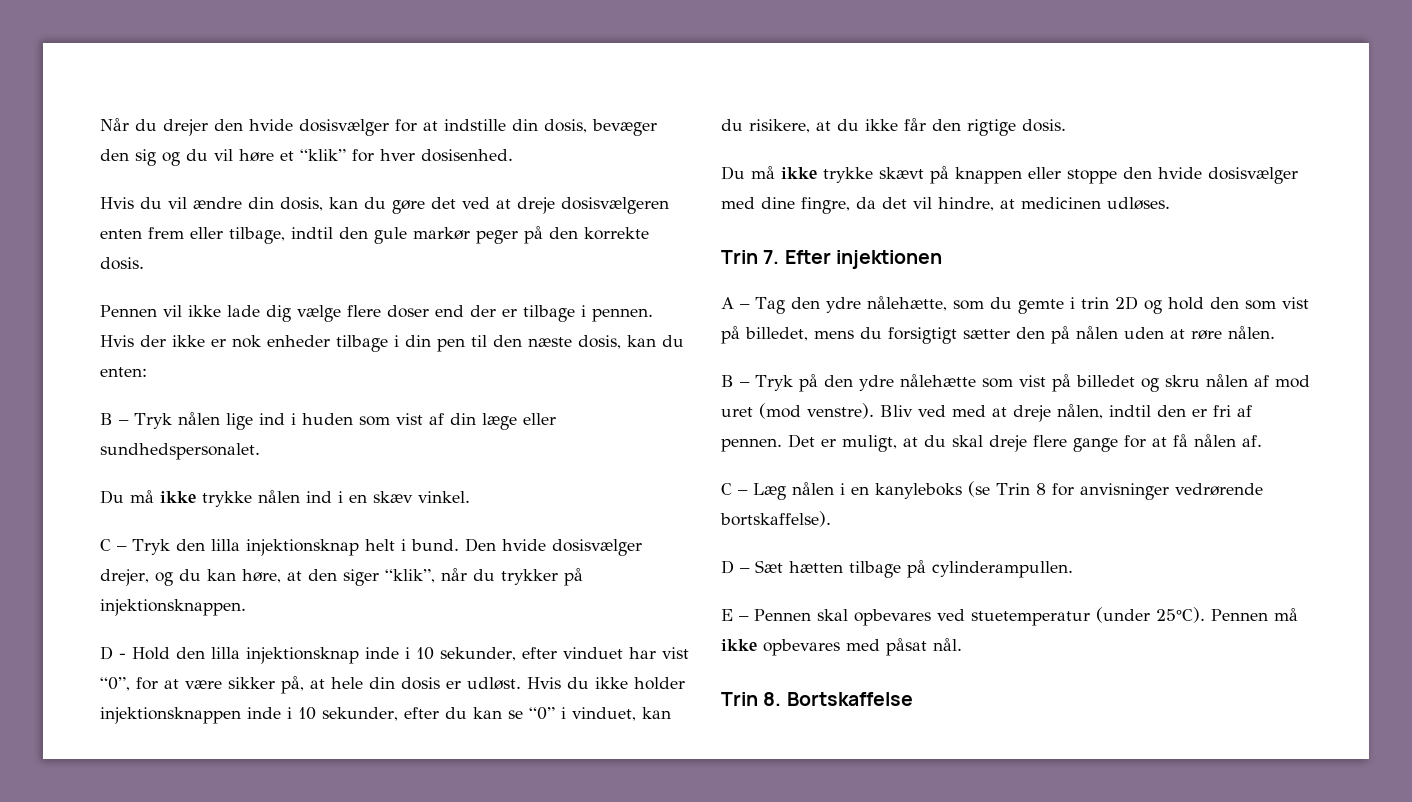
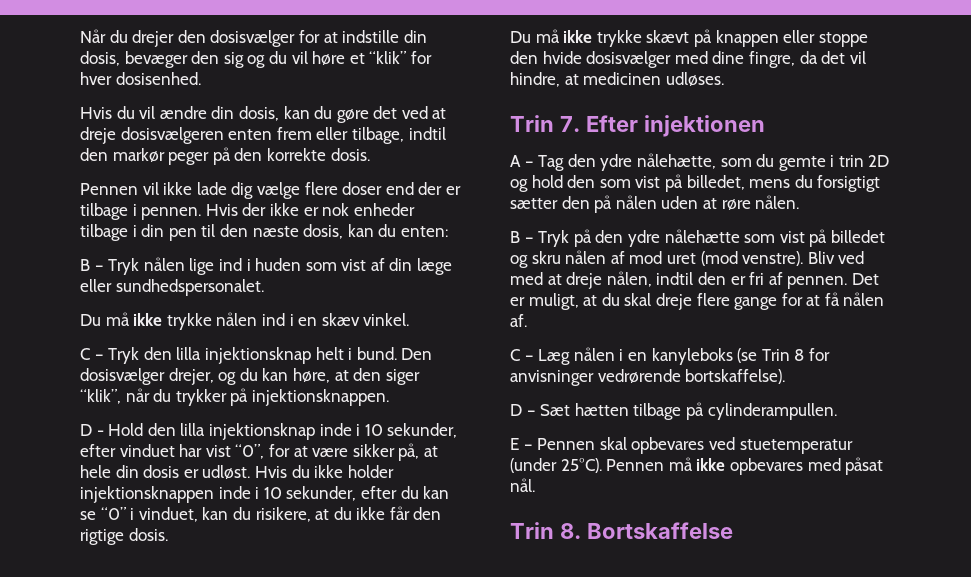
[249,119,293,131] hvide -> (206, 36) none
[374,227,407,244] gule -> (108, 154) none
[501,539,546,551] hvide -> (433, 354) none

